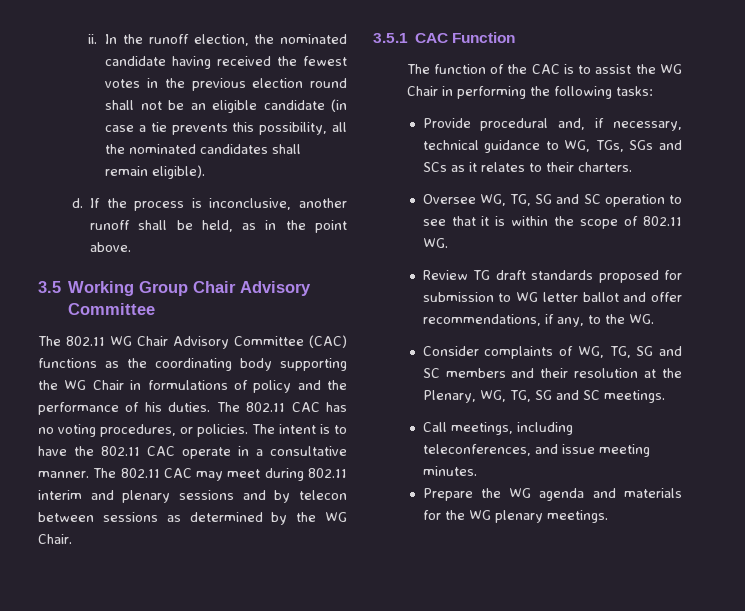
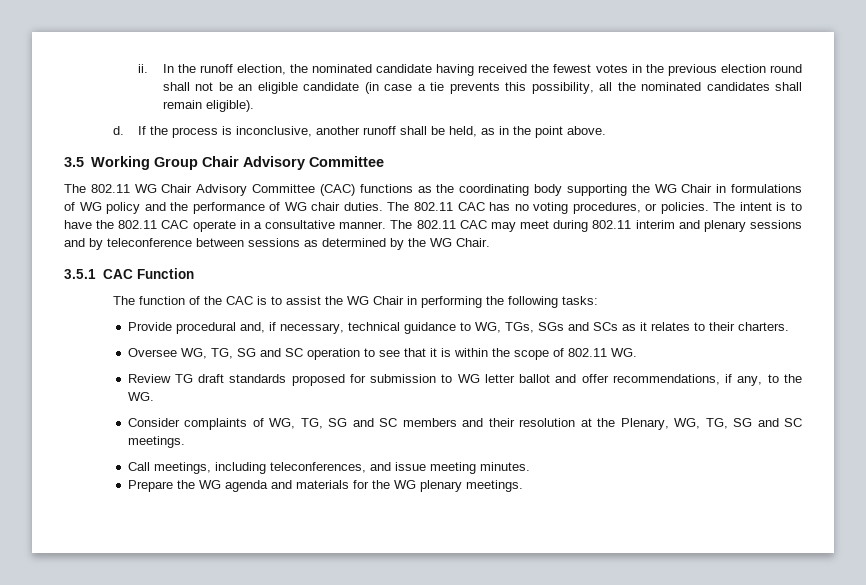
(248, 385) none -> [79,202,102,211] WG
[144,402,162,412] his -> [284,202,341,211] WG chair
[299,490,347,500] telecon -> [107,238,192,247] teleconference

